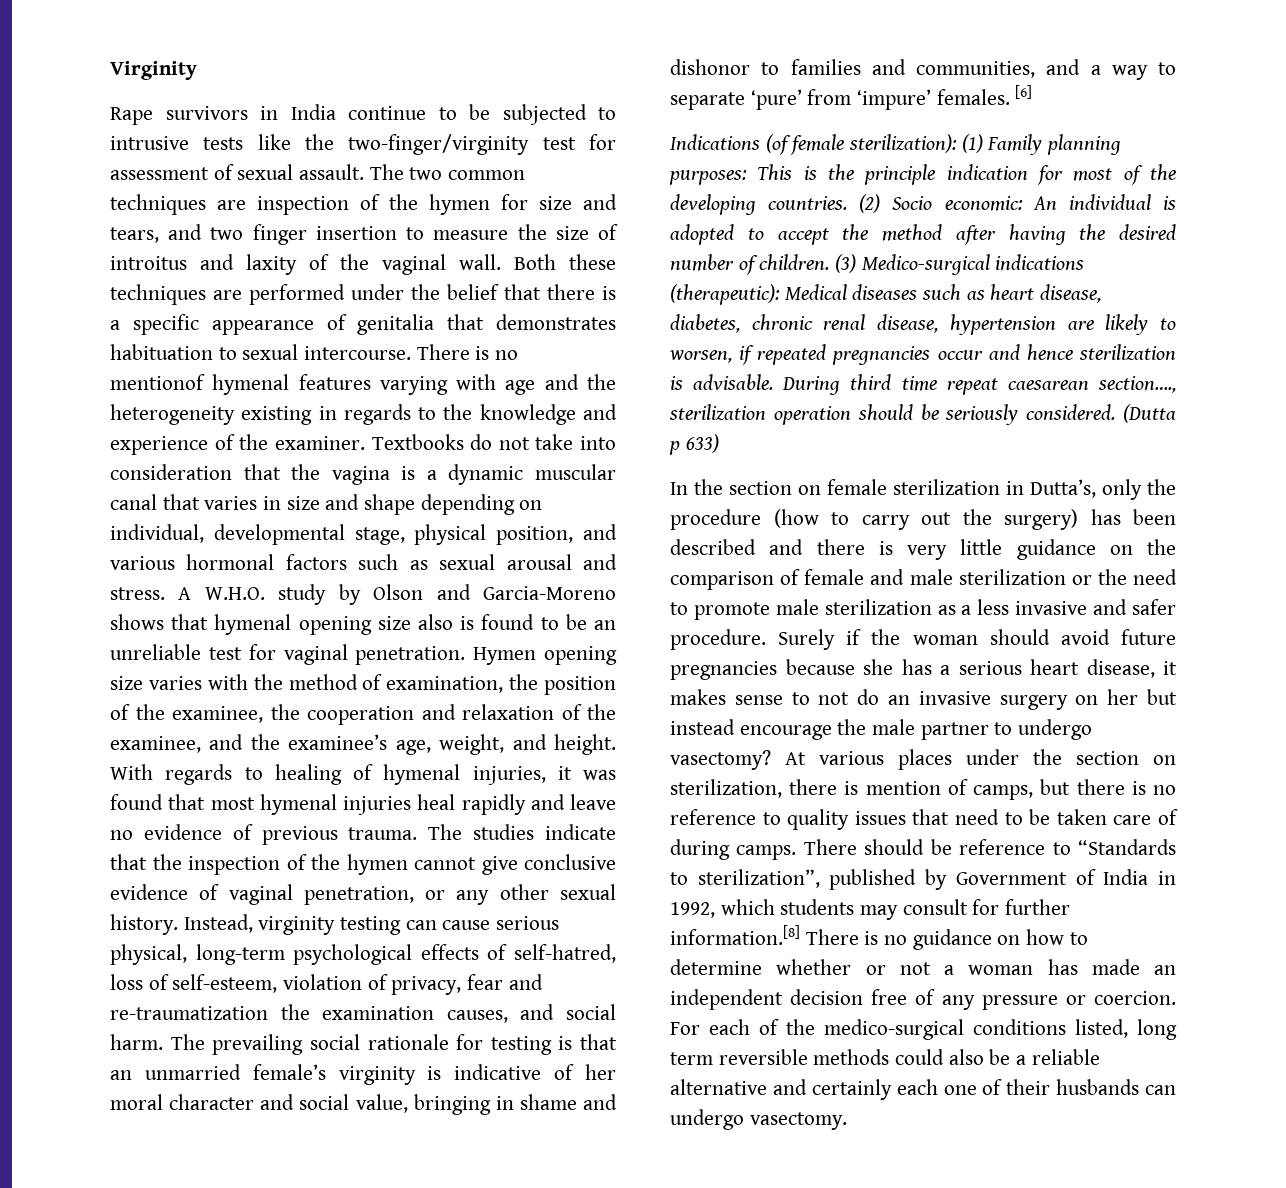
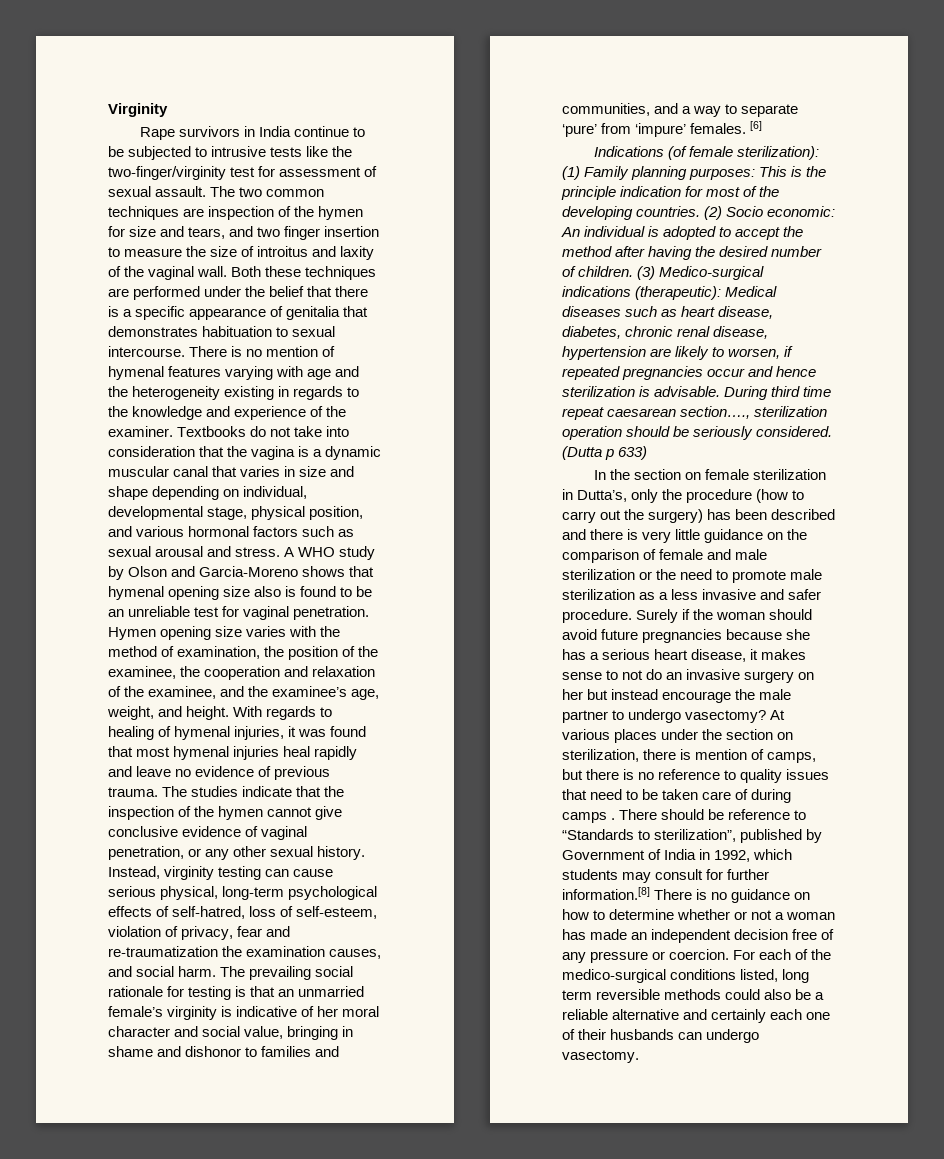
[110,374,205,390] mentionof -> [266,346,336,357] mention of
[204,587,265,600] W.H.O. -> [298,547,336,557] WHO
[736,845,797,860] camps. -> [562,812,616,823] camps .

